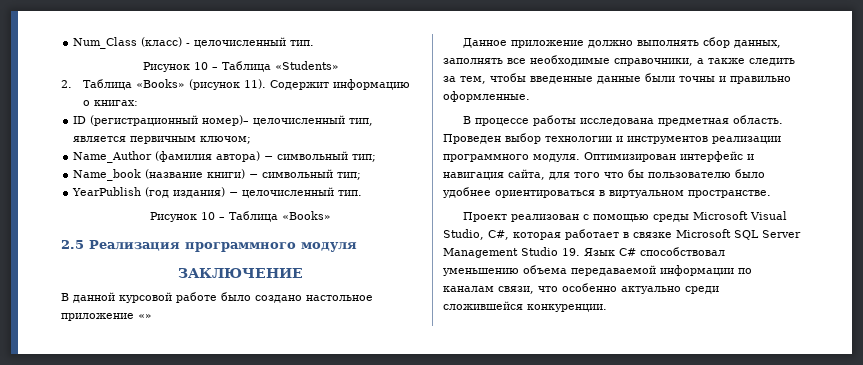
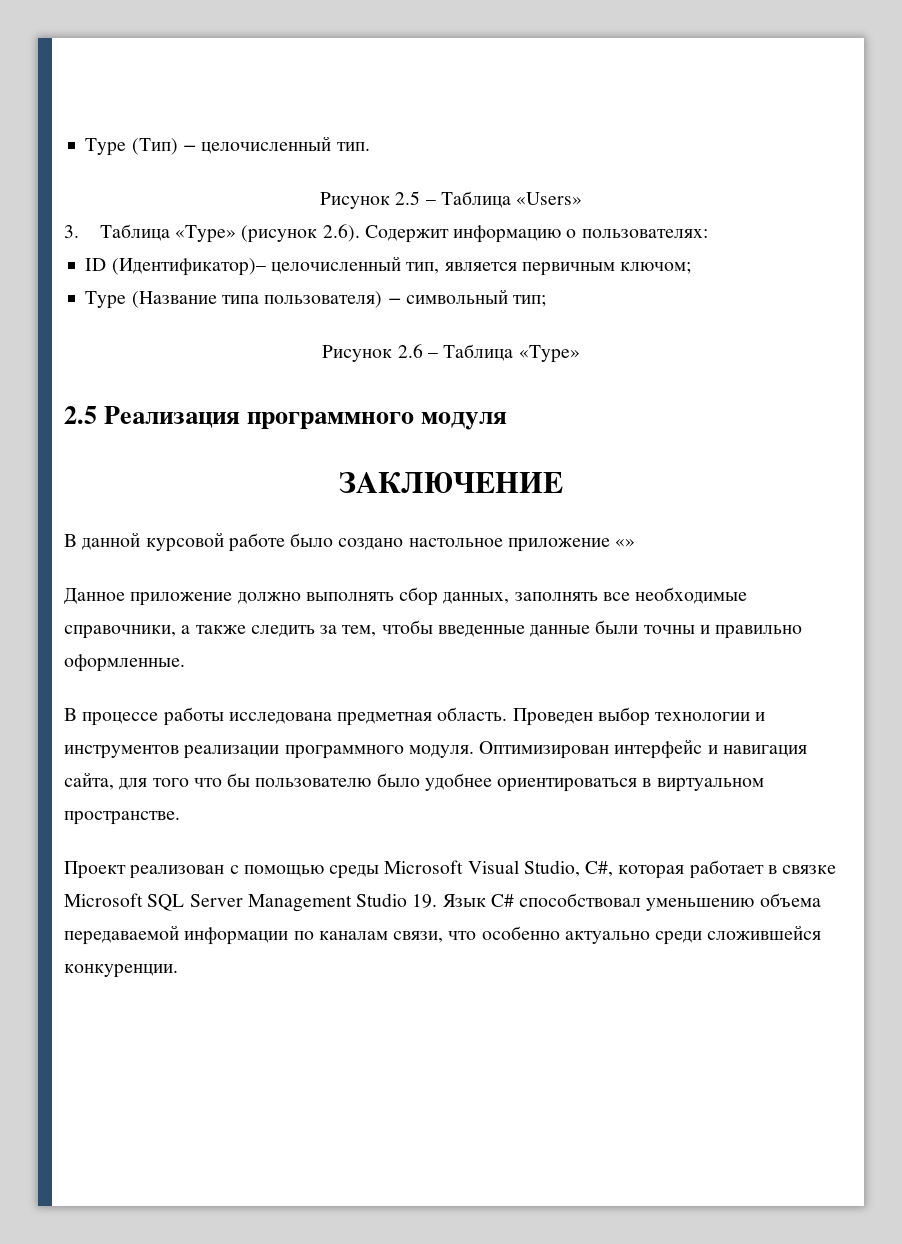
[73,37,315,49] [142,61,339,72] [61,79,266,90] Num_Class (класс) - целочисленный тип. // Рисунок 10 – Таблица «Students» // 2. Таблица «Books» (рисунок 11). -> [85,136,370,156] [319,191,583,209] [64,224,360,243] Type (Тип) − целочисленный тип. // Рисунок 2.5 – Таблица «Users» // 3. Таблица «Type» (рисунок 2.6).
[93,100,138,106] книгах: -> [581,229,708,238] пользователях:
[90,115,250,126] (регистрационный номер)– -> [111,258,266,276] (Идентификатор)–
[73,151,377,163] [73,169,362,181] [72,187,363,198] [150,211,331,222] Name_Author (фамилия автора) − символьный тип; // Name_book (название книги) − символьный тип; // YearPublish (год издания) − целочисленный тип. // Рисунок 10 – Таблица «Books» -> [85,289,547,309] [322,344,580,363] Type (Название типа пользователя) − символьный тип; // Рисунок 2.6 – Таблица «Type»

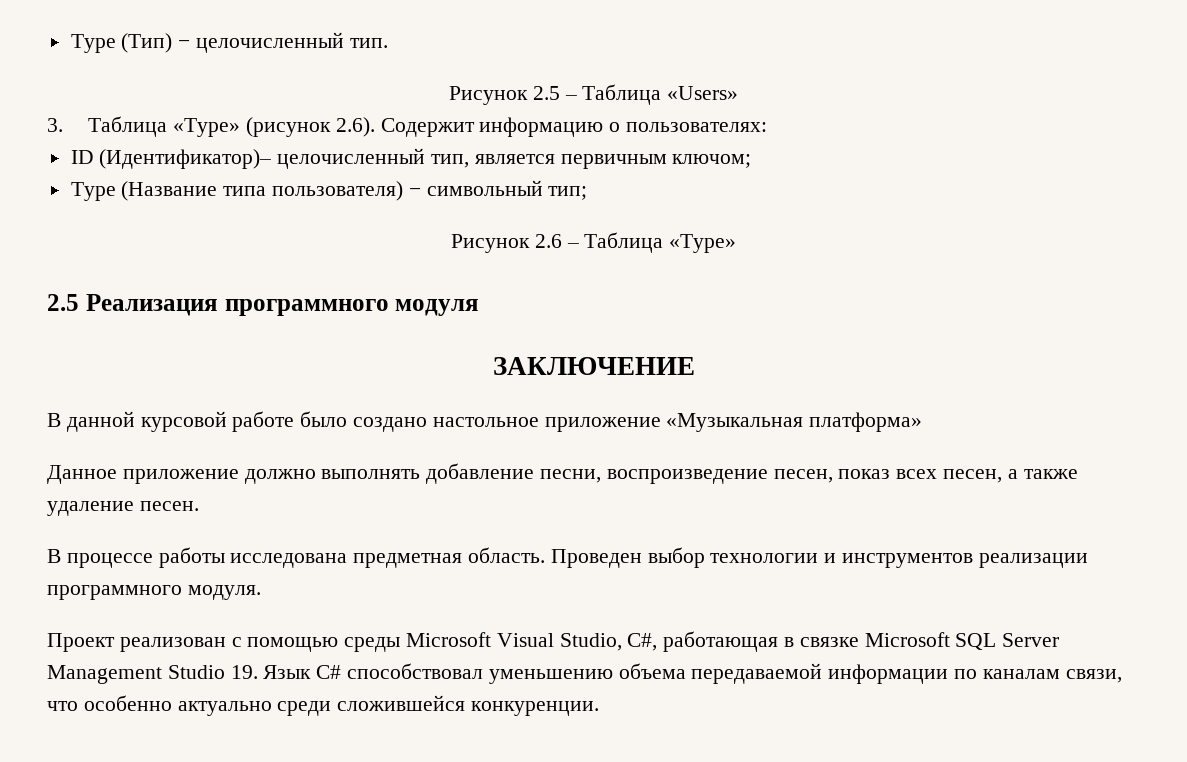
[615,538,636,547] «» -> [666,412,923,432] «Музыкальная платформа»
[399,587,748,606] [64,620,803,639] [64,654,185,672] сбор данных, заполнять все необходимые справочники, а также следить за тем, чтобы введенные данные были точны и правильно оформленные. -> [426,463,1078,484] [47,501,199,516] добавление песни, воспроизведение песен, показ всех песен, а также удаление песен.
[479,739,807,759] [64,772,764,792] [64,811,180,825] Оптимизирован интерфейс и навигация сайта, для того что бы пользователю было удобнее ориентироваться в виртуальном пространстве. -> (261, 592) none
[618,860,764,879] которая работает -> [663,631,779,652] работающая

